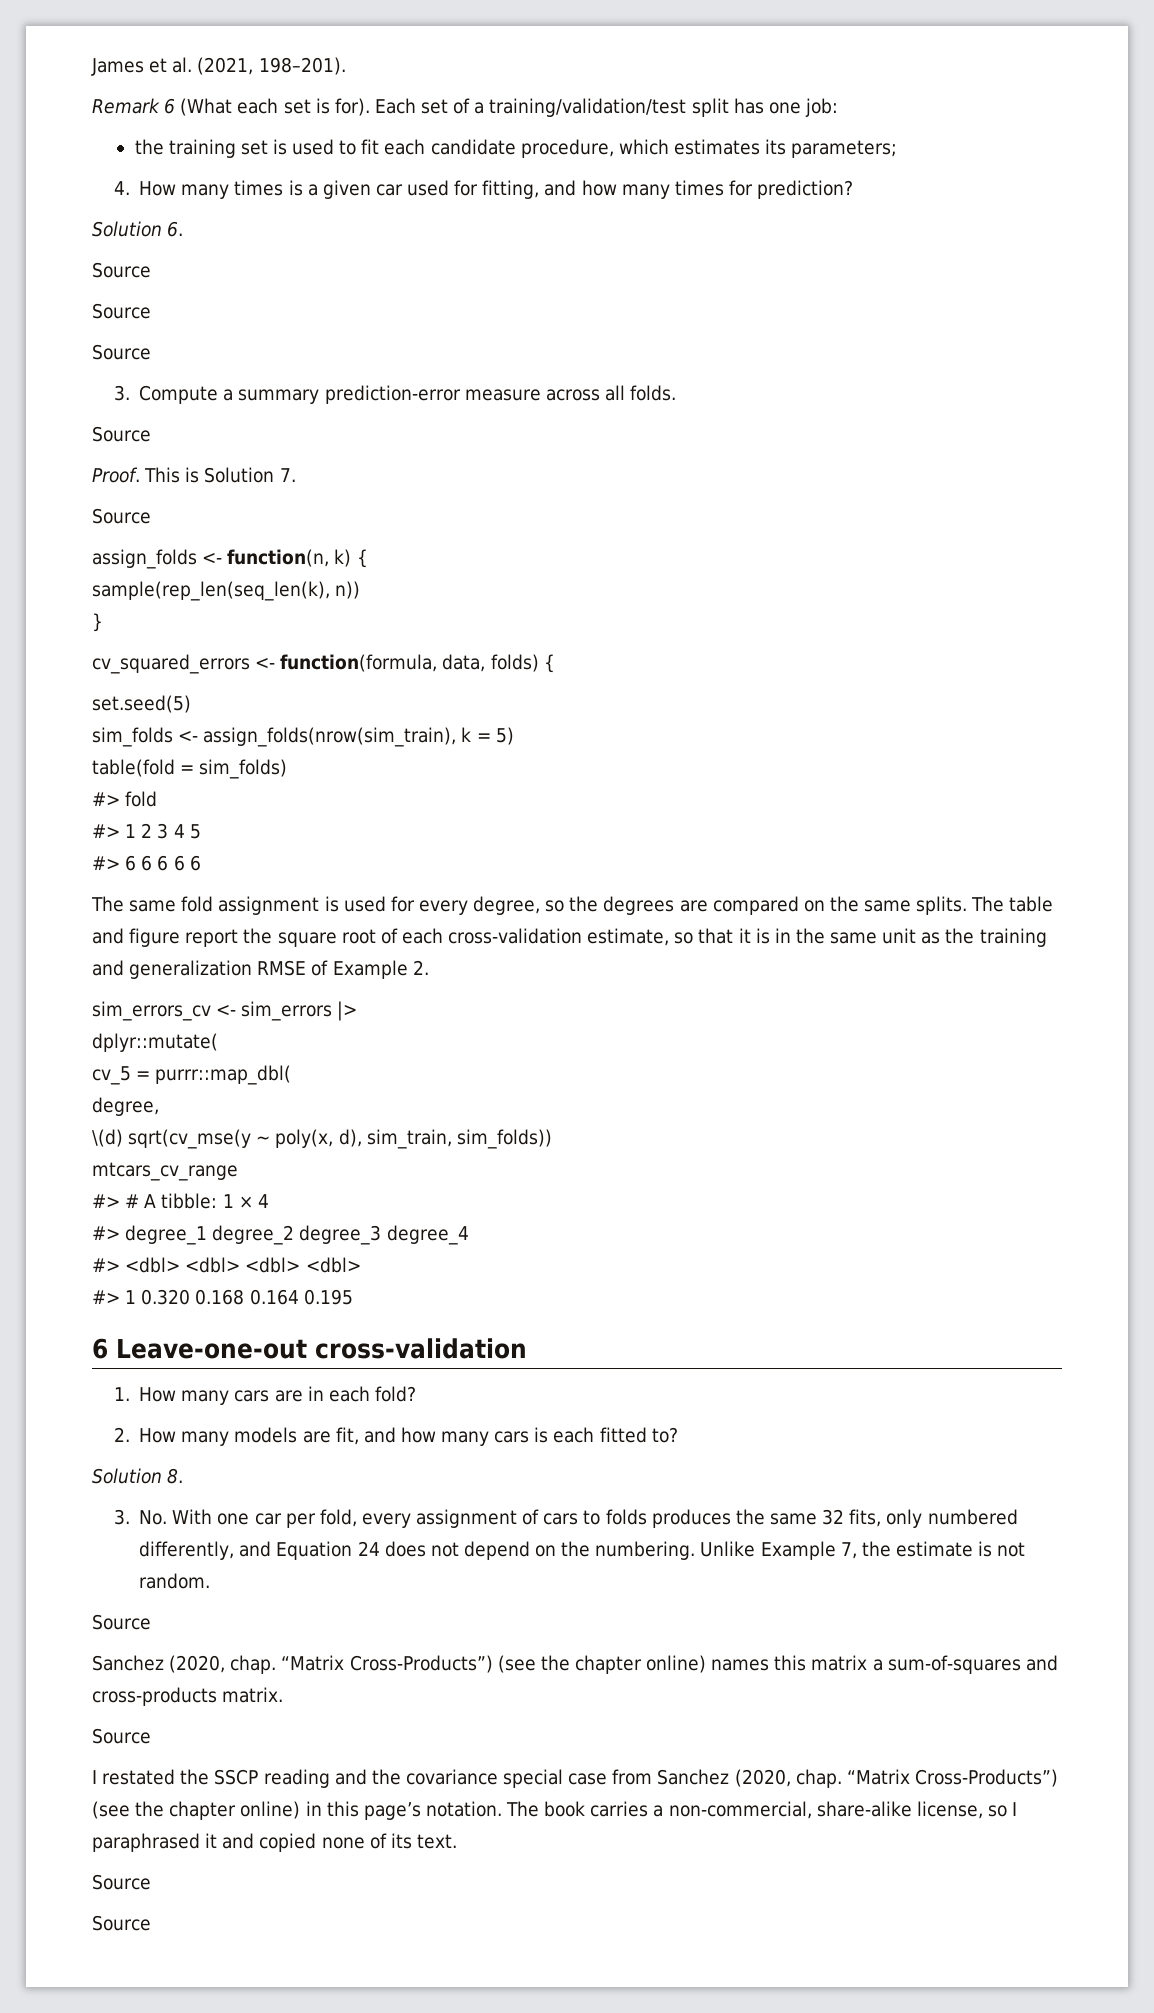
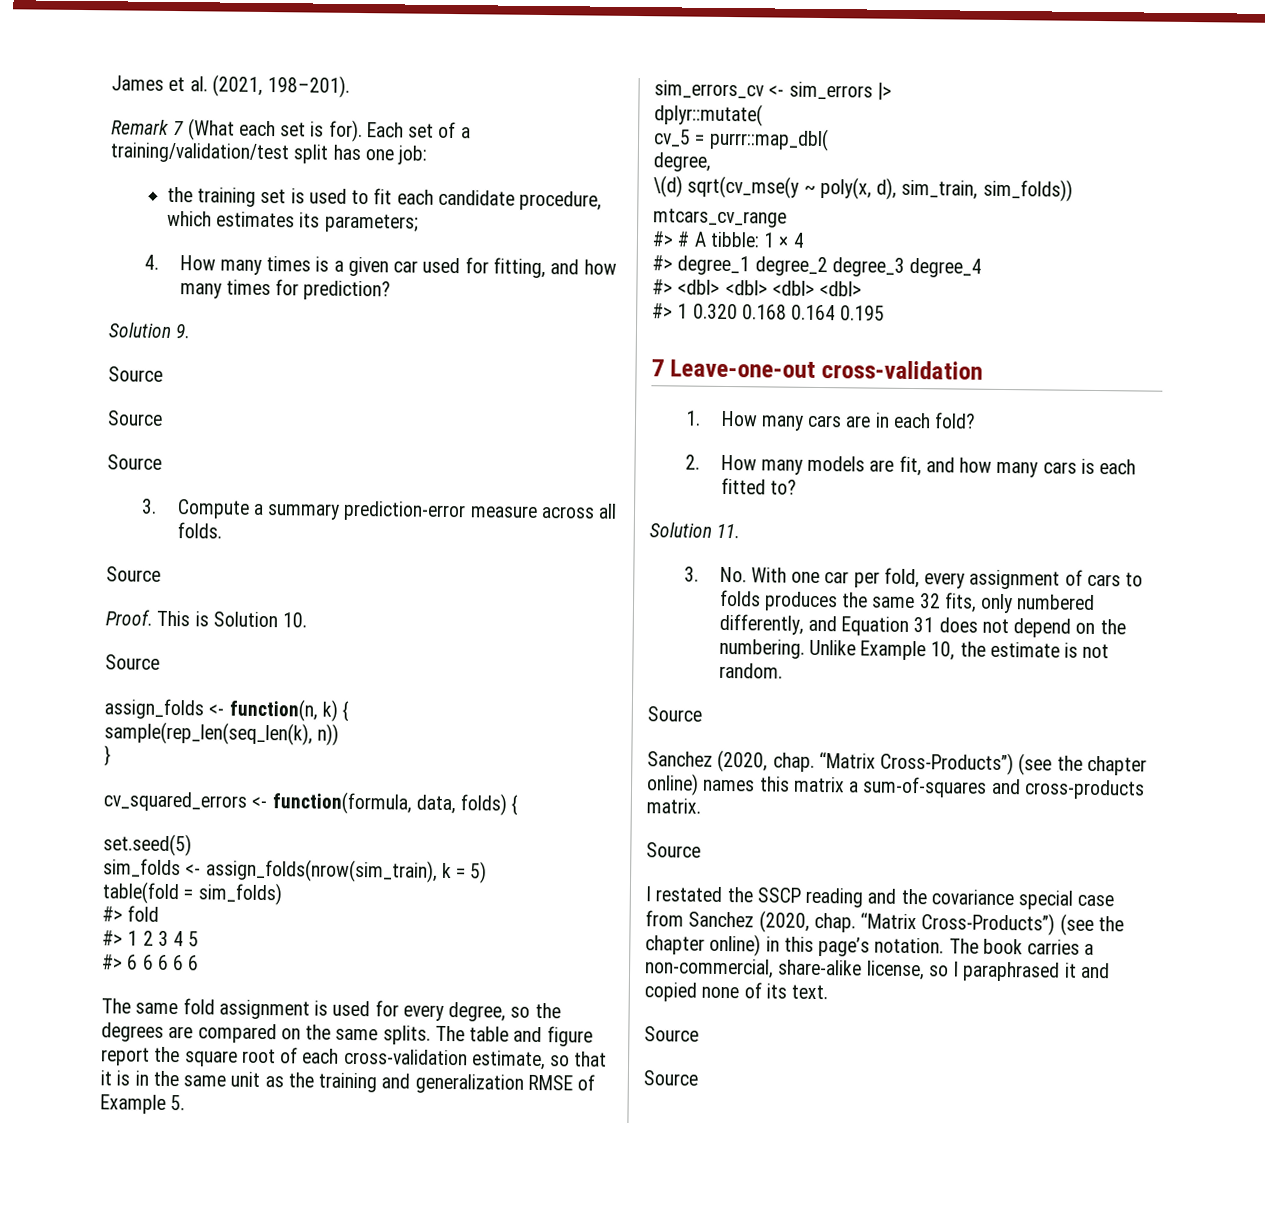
[164,98,176,114] 6 -> [173,120,185,136] 7
[167,221,184,237] 6. -> [175,324,191,339] 9.
[279,468,296,482] 7. -> [282,612,308,628] 10.
[412,960,429,975] 2. -> [170,1095,186,1111] 5.
[92,1338,108,1359] 6 -> [651,359,664,377] 7
[167,1468,184,1484] 8. -> [716,523,740,539] 11.
[357,1541,380,1556] 24 -> [913,617,935,633] 31
[840,1542,857,1559] 7, -> [930,641,956,661] 10,

